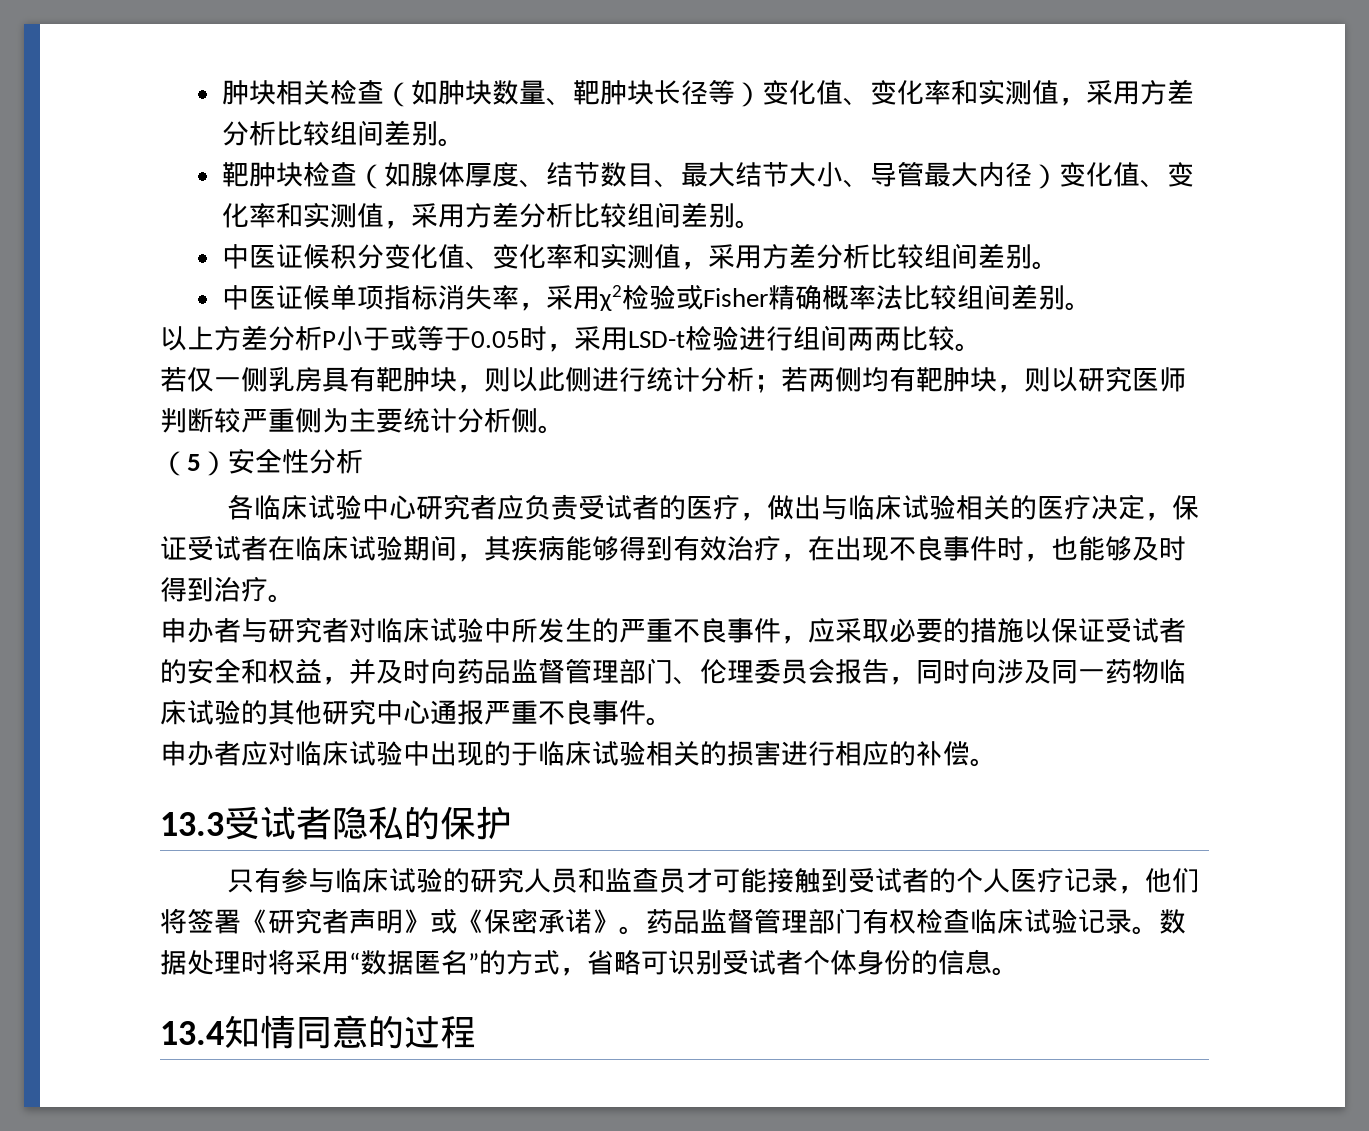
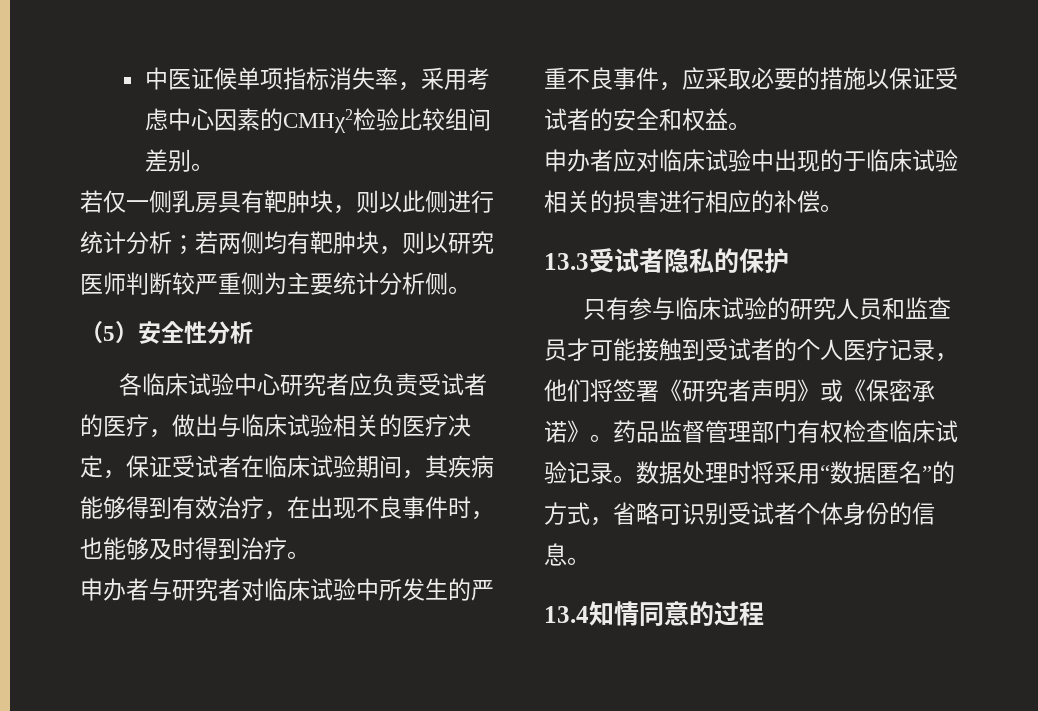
[222,79,1195,107] [222,120,466,147] [222,161,1195,189] [222,202,763,229] [222,243,1060,270] 肿块相关检查（如肿块数量、靶肿块长径等）变化值、变化率和实测值，采用方差分析比较组间差别。 // 靶肿块检查（如腺体厚度、结节数目、最大结节大小、导管最大内径）变化值、变化率和实测值，采用方差分析比较组间差别。 // 中医证候积分变化值、变化率和实测值，采用方差分析比较组间差别。 // -> (144, 78) none
[599,284,1093,311] [160,325,955,352] χ2检验或Fisher精确概率法比较组间差别。 // 以上方差分析P小于或等于0.05时，采用LSD-t检验进行组间两两比较 -> [466,67,490,90] [144,108,491,133] [144,149,191,172] 考虑中心因素的CMHχ2检验比较组间差别
[322,658,1186,685] [160,699,646,725] ，并及时向药品监督管理部门、伦理委员会报告，同时向涉及同一药物临床试验的其他研究中心通报严重不良事件 -> (728, 119) none

